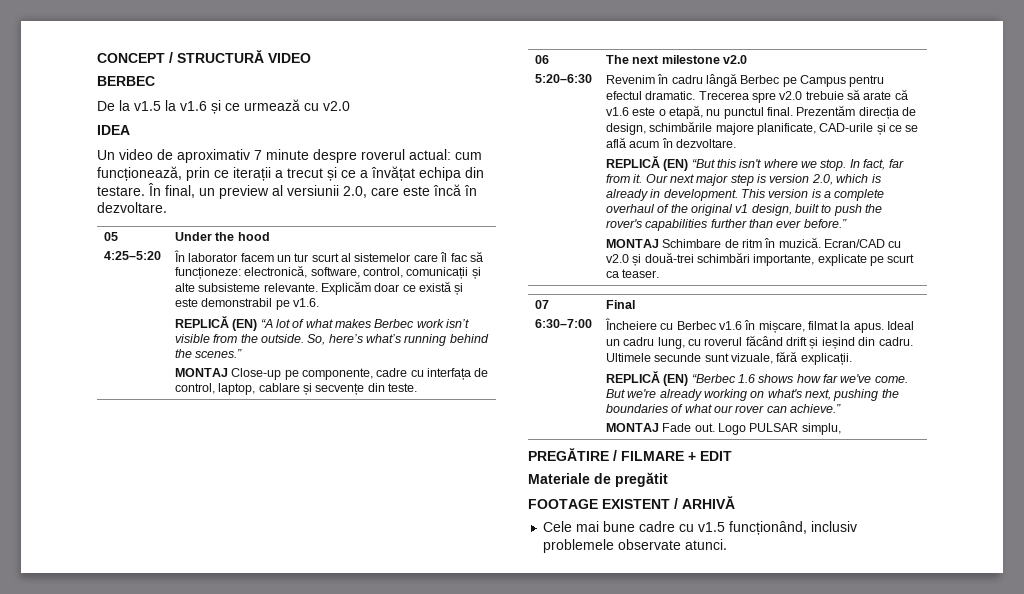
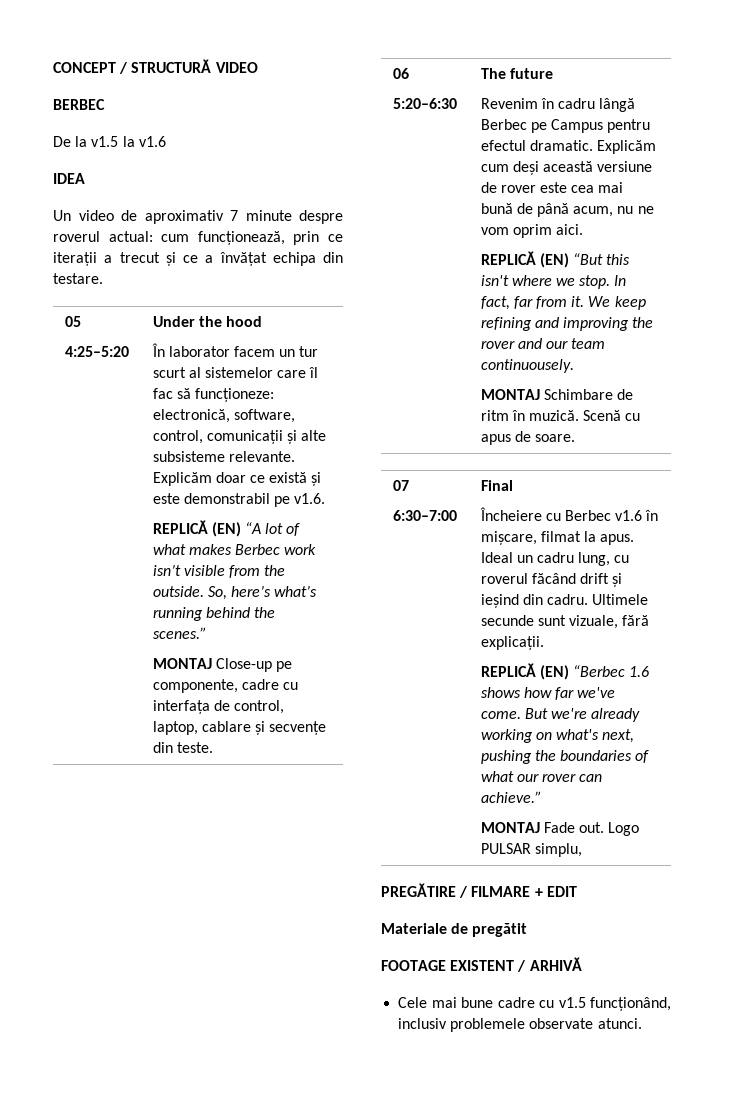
[211,99,350,114] și ce urmează cu v2.0 -> (166, 141) none
[148,183,477,199] [97,202,167,213] În final, un preview al versiunii 2.0, care este încă în dezvoltare. -> (103, 278) none
[632,55,747,64] next milestone v2.0 -> [509,68,553,79] future
[698,89,908,103] [605,105,917,119] [605,121,919,135] [605,137,736,148] Trecerea spre v2.0 trebuie să arate că v1.6 este o etapă, nu punctul final. Prezentăm direcția de design, schimbările majore planificate, CAD-urile și ce se află acum în dezvoltare. -> [597,140,657,154] [480,161,653,175] [480,182,624,193] [480,203,654,217] [480,224,584,238] Explicăm cum deși această versiune de rover este cea mai bună de până acum, nu ne vom oprim aici.
[645,174,881,186] [605,189,885,201] [605,204,883,216] [605,219,847,231] Our next major step is version 2.0, which is already in development. This version is a complete overhaul of the original v1 design, built to push the rover's capabilities further than ever before.” -> [588,296,646,310] [480,317,654,331] [480,338,606,349] [480,359,574,373] We keep refining and improving the rover and our team continuousely.
[824,239,902,248] [605,252,915,266] [605,269,660,278] Ecran/CAD cu v2.0 și două-trei schimbări importante, explicate pe scurt ca teaser. -> [583,410,641,421] [480,431,576,445] Scenă cu apus de soare.

